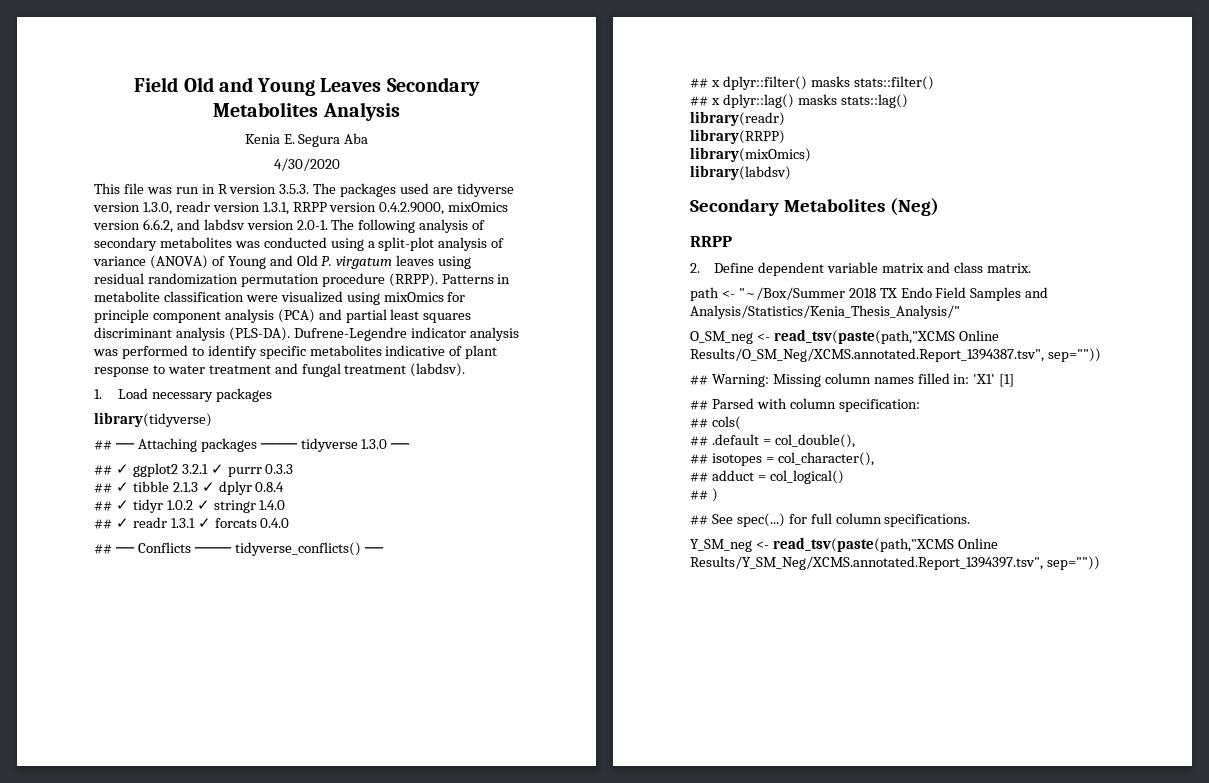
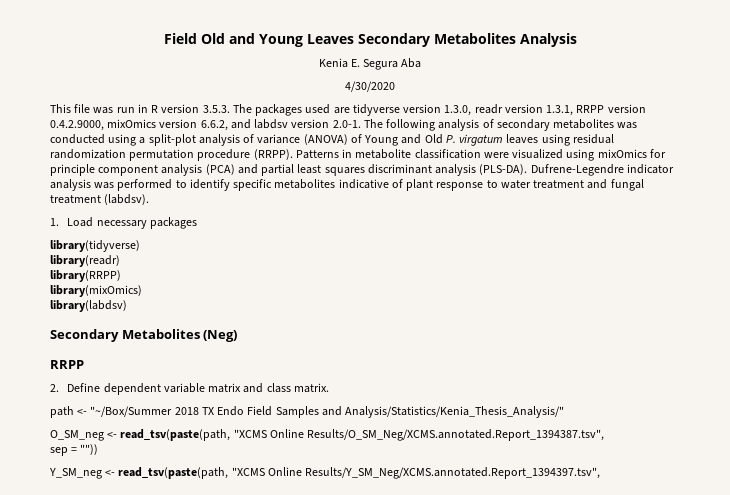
[94,438,411,452] [94,463,294,477] [94,481,285,495] [94,499,286,513] [94,517,290,529] [94,542,384,556] [690,76,934,90] [690,94,908,108] // ## ── Attaching packages ──── tidyverse 1.3.0 ── // ## ✓ ggplot2 3.2.1 ✓ purrr 0.3.3 // ## ✓ tibble 2.1.3 ✓ dplyr 0.8.4 // ## ✓ tidyr 1.0.2 ✓ stringr 1.4.0 // ## ✓ readr 1.3.1 ✓ forcats 0.4.0 // ## ── Conflicts ──── tidyverse_conflicts() ── // ## x dplyr::filter() masks stats::filter() // ## x dplyr::lag() masks stats::lag() -> (140, 246) none
[773,329,955,344] read_tsv(paste(path,"XCMS -> [120,429,267,441] read_tsv(paste(path, "XCMS
[1047,348,1101,362] [690,373,1015,387] [690,398,920,412] [690,416,741,430] [690,434,855,448] [690,452,874,466] [690,470,844,484] [690,488,718,502] [690,513,971,527] sep="")) // ## Warning: Missing column names filled in: 'X1' [1] // ## Parsed with column specification: // ## cols( // ## .default = col_double(), // ## isotopes = col_character(), // ## adduct = col_logical() // ## ) // ## See spec(...) for full column specifications. -> [50,444,99,456] // sep = ""))
[772,537,954,552] read_tsv(paste(path,"XCMS -> [118,467,265,479] read_tsv(paste(path, "XCMS
[1046,556,1100,570] sep="")) -> (601, 473) none

